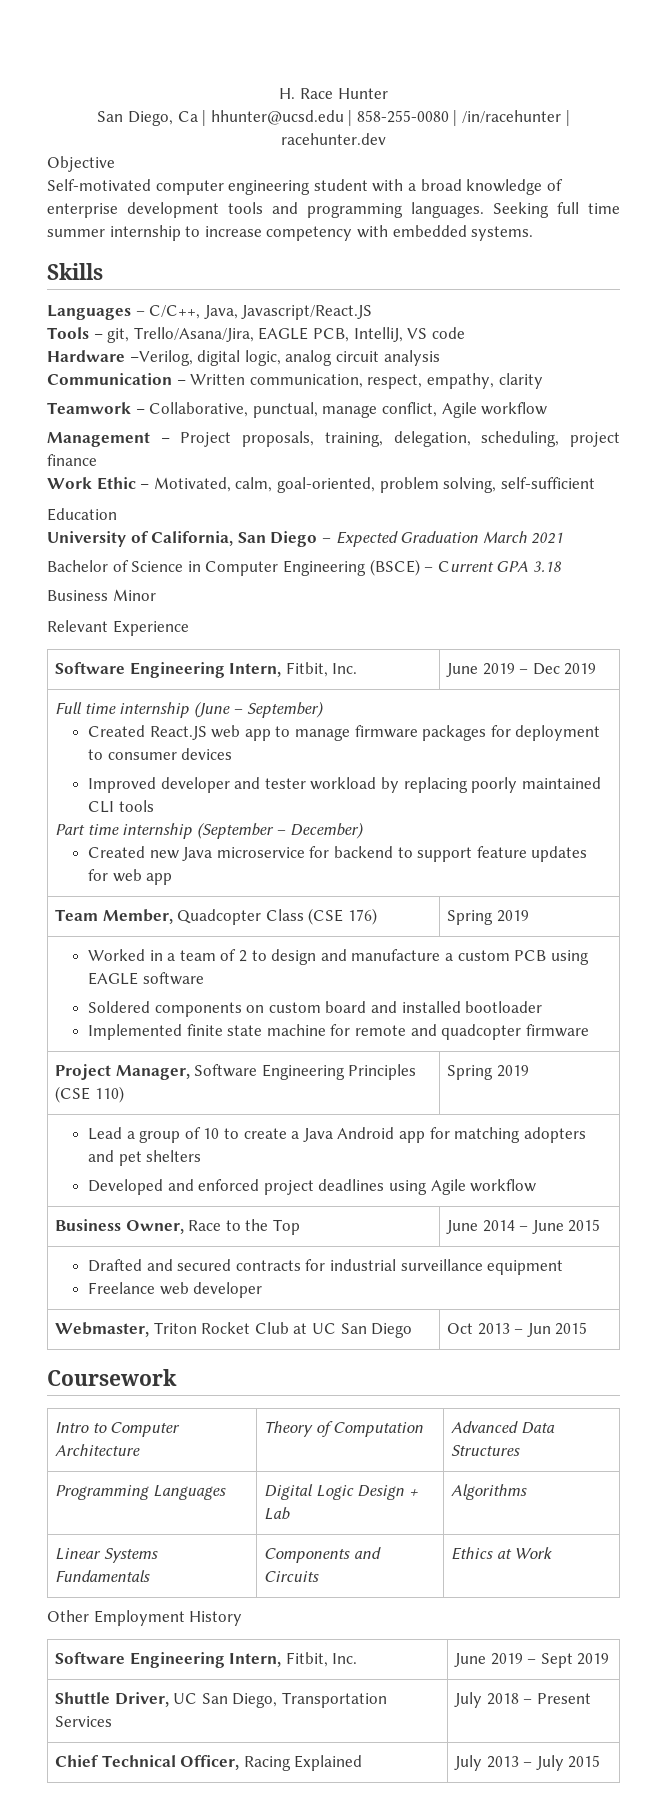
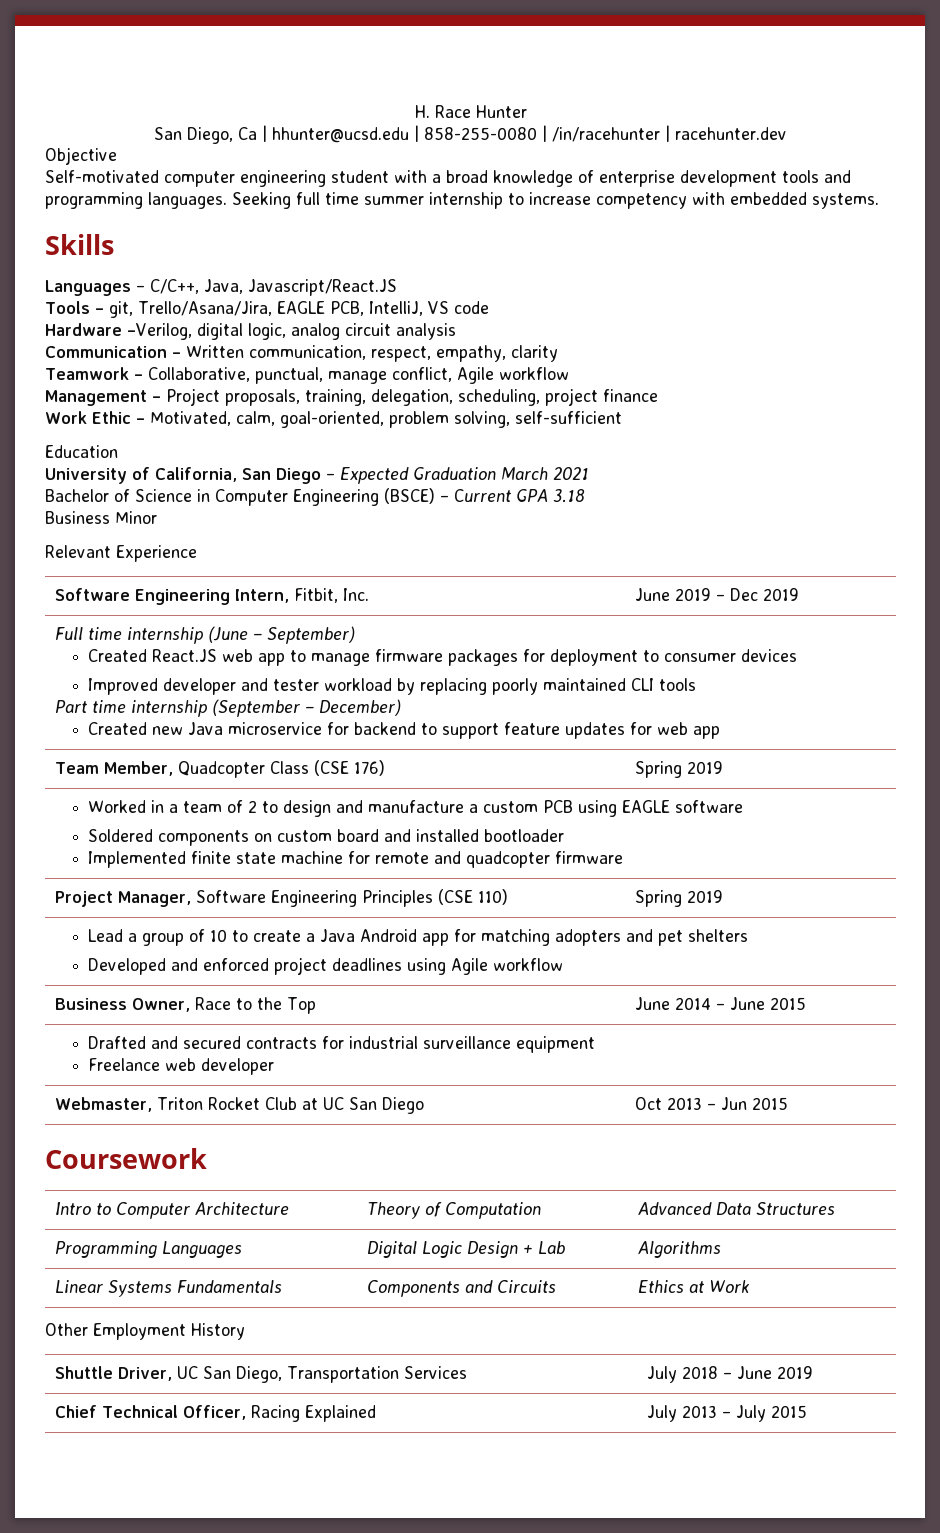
[55,1652,358,1668] [454,1653,610,1668] // Software Engineering Intern, Fitbit, Inc. | June 2019 – Sept 2019 -> (245, 1331) none
[536,1693,591,1704] Present -> [736,1366,813,1379] June 2019

